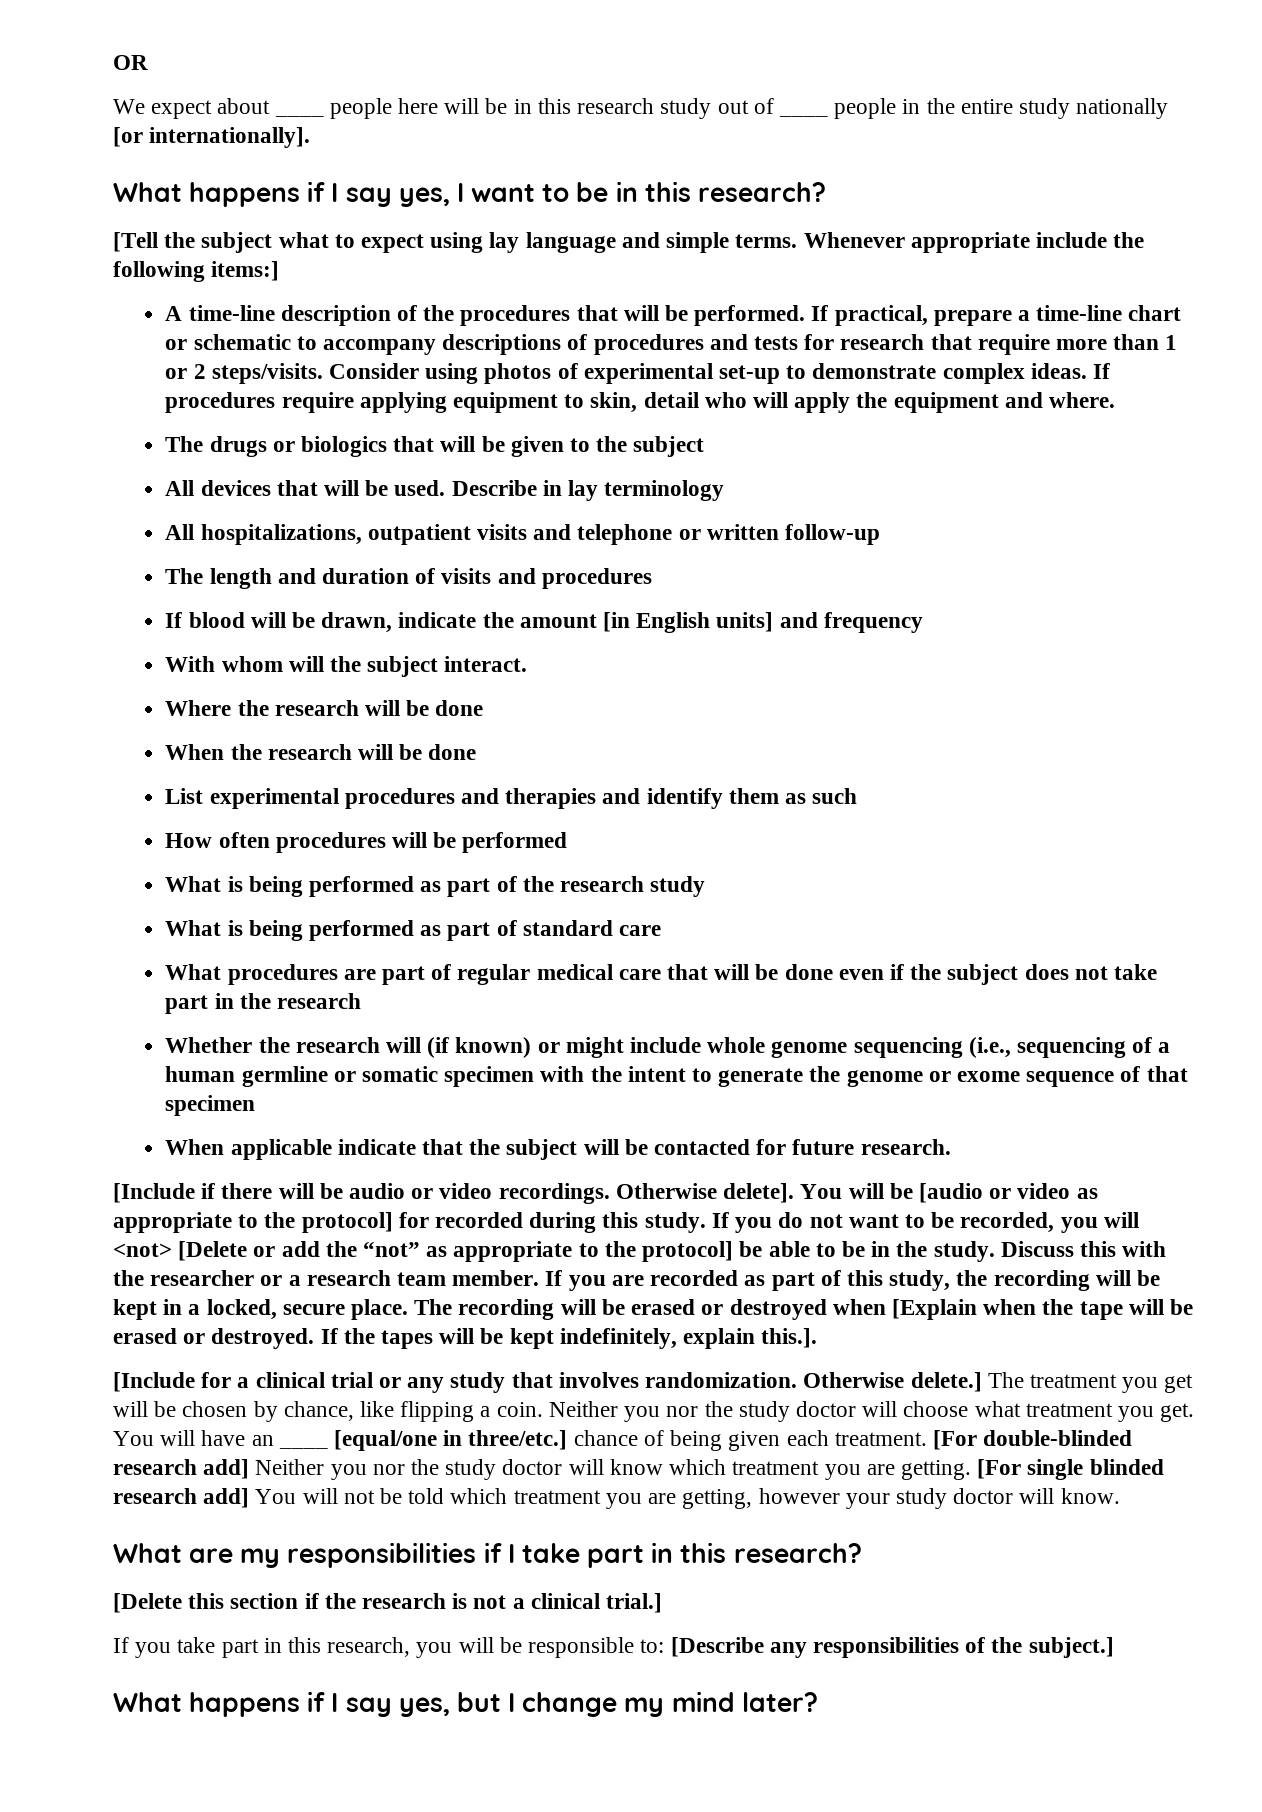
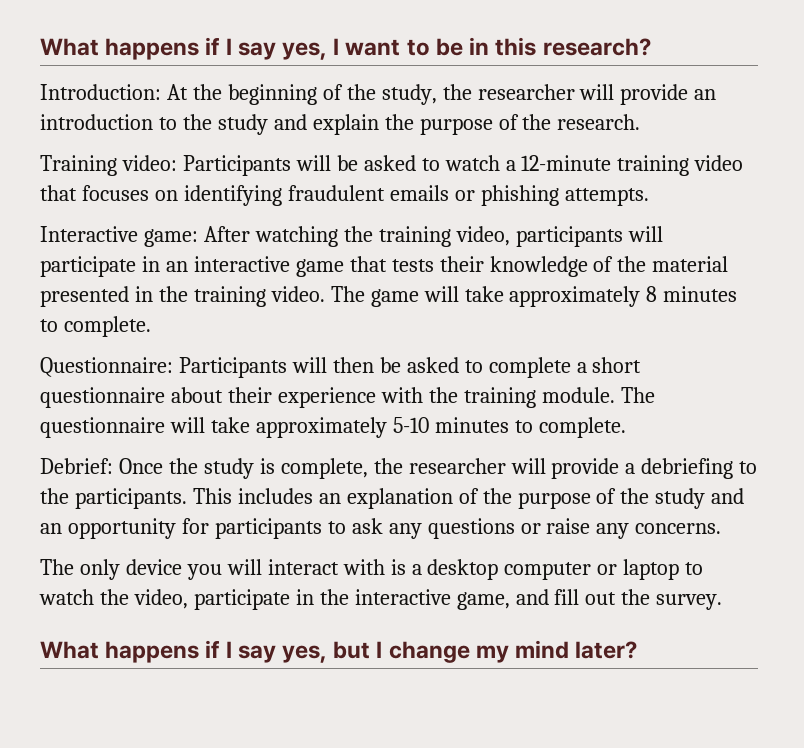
[113,55,148,70] [113,98,271,119] [274,98,774,119] [778,98,1169,119] [113,127,311,148] OR // We expect about ____ people here will be in this research study out of ____ people in the entire study nationally [or internationally]. // -> (40, 47) none
[113,232,1145,253] [113,261,280,282] [165,305,1182,326] [165,334,1178,355] [165,363,1111,384] [165,392,1116,413] [165,436,705,457] [165,480,725,501] [165,524,880,545] [165,568,652,589] [165,612,923,633] [165,656,528,677] [165,700,484,716] [165,744,477,760] [165,788,858,809] [165,832,568,853] [165,876,706,897] [165,920,661,941] [165,964,1158,985] [165,993,361,1014] [165,1037,1171,1058] [165,1066,1188,1087] [165,1095,256,1116] [165,1139,951,1160] [113,1183,1098,1204] [113,1212,1139,1233] [113,1241,1167,1262] [113,1270,1160,1291] [113,1299,1193,1320] [113,1328,818,1349] [113,1372,1194,1393] [113,1401,1195,1422] [113,1430,274,1446] [278,1430,1133,1451] [113,1459,1164,1480] [113,1488,1120,1509] [113,1542,862,1568] [113,1593,663,1613] [113,1637,1114,1658] [Tell the subject what to expect using lay language and simple terms. Whenever appropriate include the following items:] // A time-line description of the procedures that will be performed. If practical, prepare a time-line chart or schematic to accompany descriptions of procedures and tests for research that require more than 1 or 2 steps/visits. Consider using photos of experimental set-up to demonstrate complex ideas. If procedures require applying equipment to skin, detail who will apply the equipment and where. // The drugs or biologics that will be given to the subject // All devices that will be used. Describe in lay terminology // All hospitalizations, outpatient visits and telephone or written follow-up // The length and duration of visits and procedures // If blood will be drawn, indicate the amount [in English units] and frequency // With whom will the subject interact. // Where the research will be done // When the research will be done // List experimental procedures and therapies and identify them as such // How often procedures will be performed // What is being performed as part of the research study // What is being performed as part of standard care // What procedures are part of regular medical care that will be done even if the subject does not take part in the research // Whether the research will (if known) or might include whole genome sequencing (i.e., sequencing of a human germline or somatic specimen with the intent to generate the genome or exome sequence of that specimen // When applicable indicate that the subject will be contacted for future research. // [Include if there will be audio or video recordings. Otherwise delete]. You will be [audio or video as appropriate to the protocol] for recorded during this study. If you do not want to be recorded, you will <not> [Delete or add the “not” as appropriate to the protocol] be able to be in the study. Discuss this with the researcher or a research team member. If you are recorded as part of this study, the recording will be kept in a locked, secure place. The recording will be erased or destroyed when [Explain when the tape will be erased or destroyed. If the tapes will be kept indefinitely, explain this.]. // [Include for a clinical trial or any study that involves randomization. Otherwise delete.] The treatment you get will be chosen by chance, like flipping a coin. Neither you nor the study doctor will choose what treatment you get. You will have an ____ [equal/one in three/etc.] chance of being given each treatment. [For double-blinded research add] Neither you nor the study doctor will know which treatment you are getting. [For single blinded research add] You will not be told which treatment you are getting, however your study doctor will know. // What are my responsibilities if I take part in this research? // [Delete this section if the research is not a clinical trial.] // If you take part in this research, you will be responsible to: [Describe any responsibilities of the subject.] -> [40,84,717,105] [40,114,641,135] [40,155,744,176] [40,185,649,206] [40,226,663,247] [40,256,729,277] [40,286,738,307] [40,316,151,337] [40,357,642,378] [40,387,655,408] [40,417,626,438] [40,458,758,479] [40,488,745,509] [40,518,722,539] [40,559,704,580] [39,589,723,610] Introduction: At the beginning of the study, the researcher will provide an introduction to the study and explain the purpose of the research. // Training video: Participants will be asked to watch a 12-minute training video that focuses on identifying fraudulent emails or phishing attempts. // Interactive game: After watching the training video, participants will participate in an interactive game that tests their knowledge of the material presented in the training video. The game will take approximately 8 minutes to complete. // Questionnaire: Participants will then be asked to complete a short questionnaire about their experience with the training module. The questionnaire will take approximately 5-10 minutes to complete. // Debrief: Once the study is complete, the researcher will provide a debriefing to the participants. This includes an explanation of the purpose of the study and an opportunity for participants to ask any questions or raise any concerns. // The only device you will interact with is a desktop computer or laptop to watch the video, participate in the interactive game, and fill out the survey.

